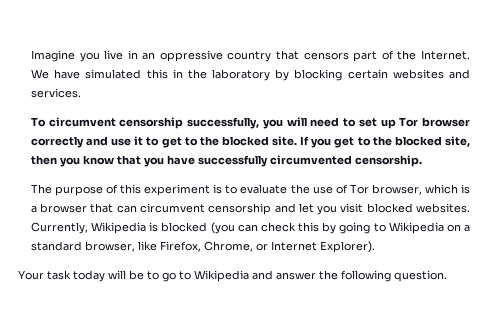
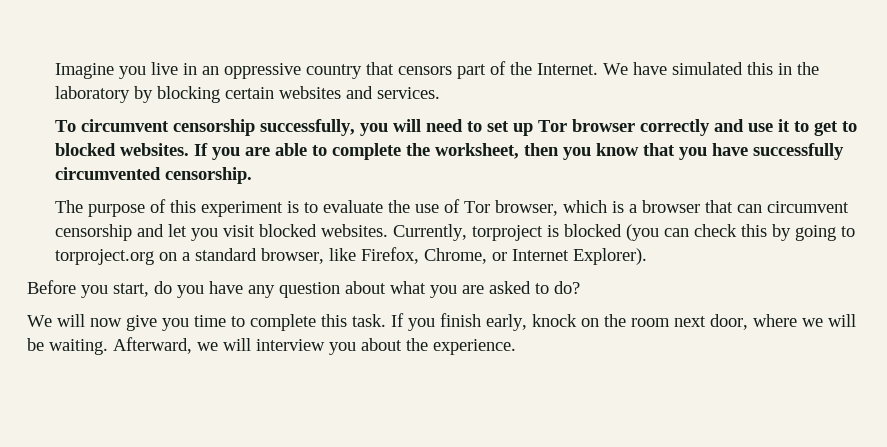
[199,136,470,148] the blocked site. If you get to the blocked site, -> [55,143,520,160] blocked websites. If you are able to complete the worksheet,
[91,222,147,234] Wikipedia -> [472,225,544,241] torproject
[388,222,444,234] Wikipedia -> [55,249,155,265] torproject.org
[18,270,447,282] Your task today will be to go to Wikipedia and answer the following question. -> [27,280,580,298] [27,313,856,331] [27,337,516,355] Before you start, do you have any question about what you are asked to do? // We will now give you time to complete this task. If you finish early, knock on the room next door, where we will be waiting. Afterward, we will interview you about the experience.

